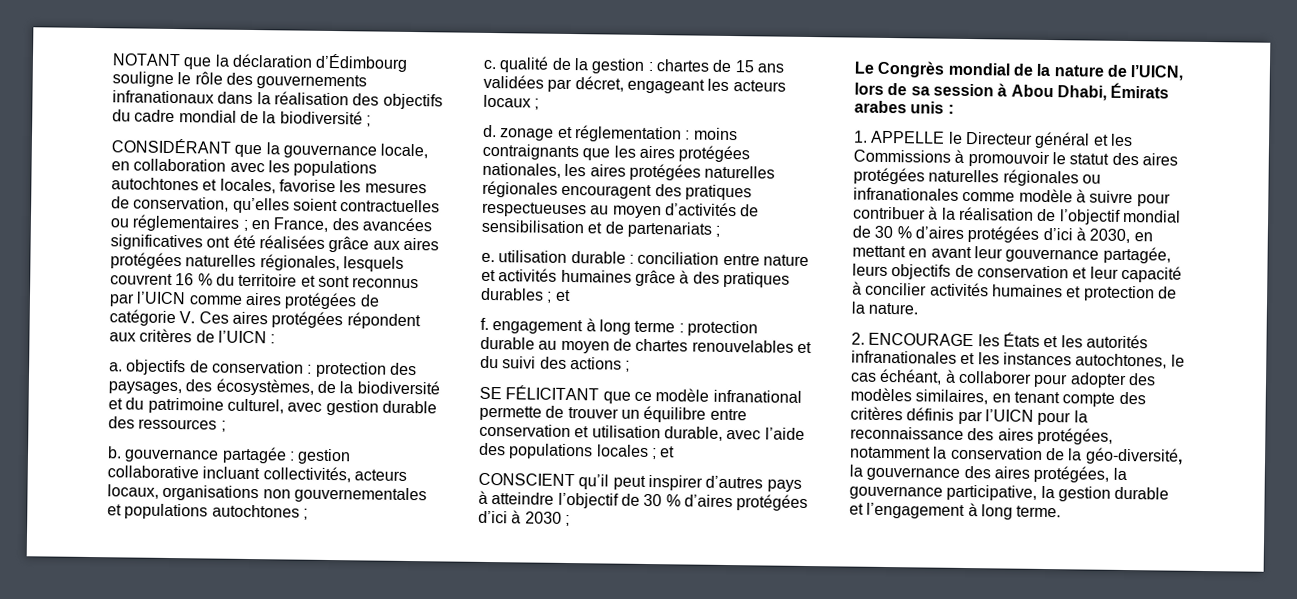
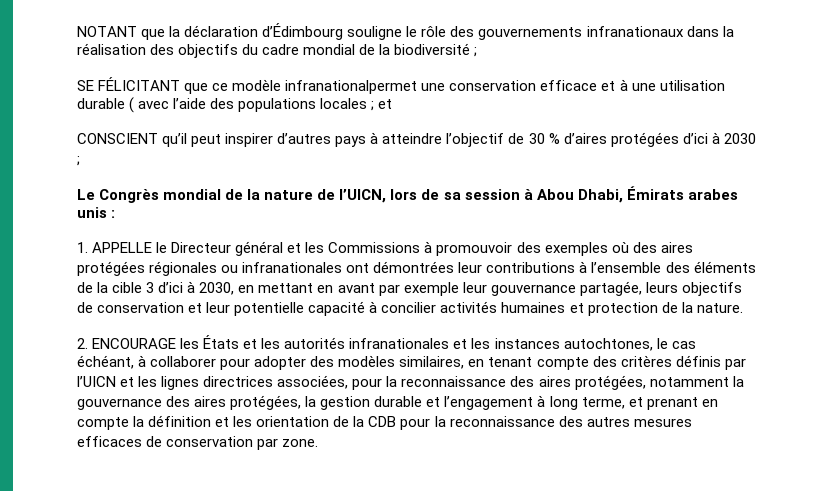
[111,138,429,159] [111,158,378,177] [111,177,427,194] [111,196,441,214] [110,214,433,232] [110,234,439,253] [110,252,404,272] [110,273,420,289] [109,291,380,310] [109,309,421,330] [109,328,276,344] [109,359,417,378] [108,378,440,396] [108,397,437,416] [108,416,226,432] [107,446,352,465] [107,465,407,483] [107,484,427,504] [107,503,308,520] [483,56,784,74] [483,74,786,94] [483,94,540,110] [483,124,738,143] [482,143,751,163] [482,162,776,181] [482,180,752,201] [482,201,760,219] [481,219,721,238] [481,250,809,267] [481,268,790,288] [480,287,571,303] [480,317,758,337] [480,336,812,354] [480,355,631,372] // CONSIDÉRANT que la gouvernance locale, en collaboration avec les populations autochtones et locales, favorise les mesures de conservation, qu’elles soient contractuelles ou réglementaires ; en France, des avancées significatives ont été réalisées grâce aux aires protégées naturelles régionales, lesquels couvrent 16 % du territoire et sont reconnus par l’UICN comme aires protégées de catégorie V. Ces aires protégées répondent aux critères de l’UICN : // a. objectifs de conservation : protection des paysages, des écosystèmes, de la biodiversité et du patrimoine culturel, avec gestion durable des ressources ; // b. gouvernance partagée : gestion collaborative incluant collectivités, acteurs locaux, organisations non gouvernementales et populations autochtones ; // c. qualité de la gestion : chartes de 15 ans validées par décret, engageant les acteurs locaux ; // d. zonage et réglementation : moins contraignants que les aires protégées nationales, les aires protégées naturelles régionales encouragent des pratiques respectueuses au moyen d’activités de sensibilisation et de partenariats ; // e. utilisation durable : conciliation entre nature et activités humaines grâce à des pratiques durables ; et // f. engagement à long terme : protection durable au moyen de chartes renouvelables et du suivi des actions ; -> (478, 52) none
[712,389,802,403] [479,405,747,423] [479,423,723,441] infranational permette de trouver un équilibre entre conservation et utilisation durable, -> [285,79,725,94] [77,97,135,113] infranationalpermet une conservation efficace et à une utilisation durable (
[1051,152,1110,165] le statut -> [516,242,629,256] des exemples où
[928,169,1000,183] naturelles -> (145, 268) none
[962,188,1171,207] [853,206,1181,225] [852,225,1040,243] comme modèle à suivre pour contribuer à la réalisation de l’objectif mondial de 30 % d’aires protégées -> [346,261,756,273] [77,282,155,293] ont démontrées leur contributions à l’ensemble des éléments de la cible 3
(972, 252) none -> [378,282,459,296] par exemple
(1119, 272) none -> [234,302,305,316] potentielle
(1034, 415) none -> [120,375,349,390] et les lignes directrices associées,
[950,446,1183,465] [849,464,863,477] conservation de la géo-diversité, la -> (744, 381) none
[849,484,1055,501] gouvernance participative, la -> (317, 401) none
[1016,505,1062,518] terme. -> [581,397,718,410] [77,415,692,430] [77,436,319,450] terme, et prenant en compte la définition et les orientation de la CDB pour la reconnaissance des autres mesures efficaces de conservation par zone.

